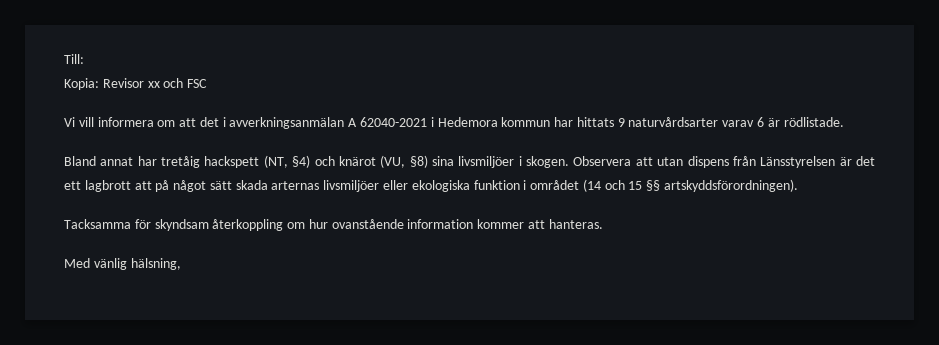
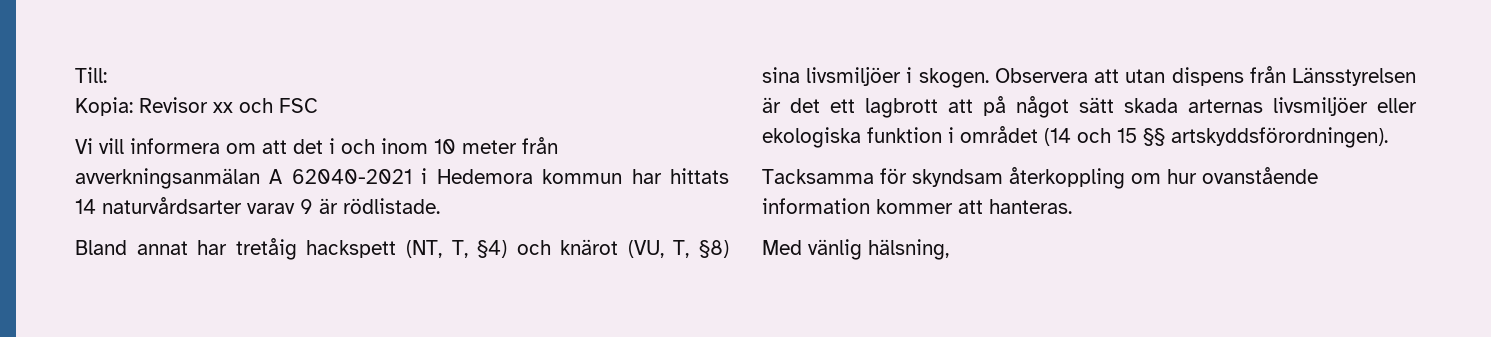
(226, 122) none -> [341,137,558,154] och inom 10 meter från
[617,118,625,127] 9 -> [75,199,96,214] 14
[757,117,765,127] 6 -> [300,199,313,214] 9
(288, 161) none -> [451,240,468,258] T,
(406, 161) none -> [673,240,690,258] T,

